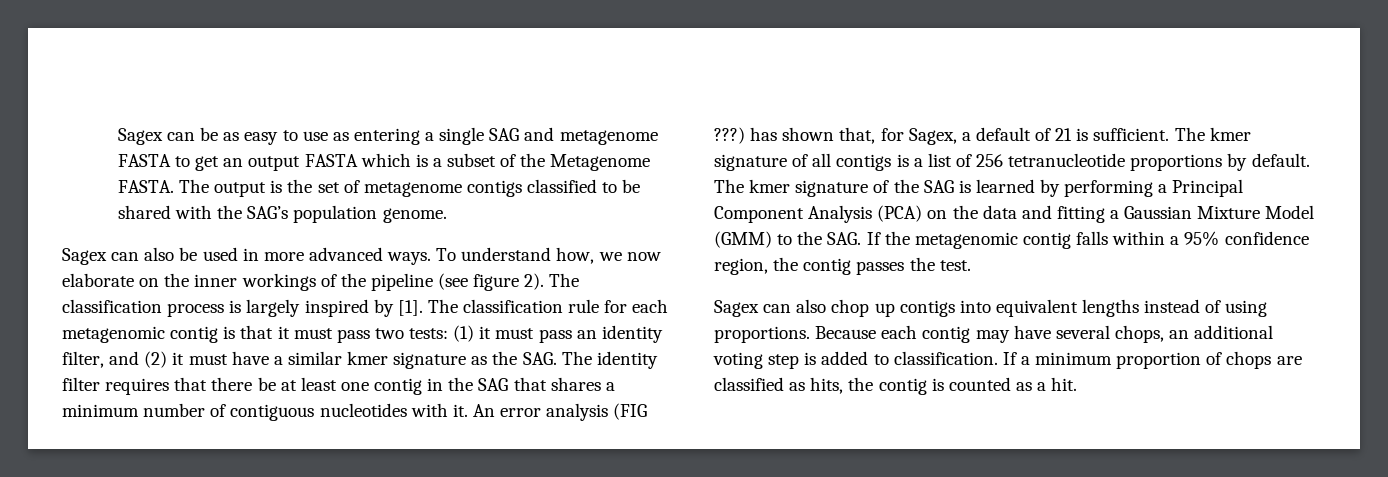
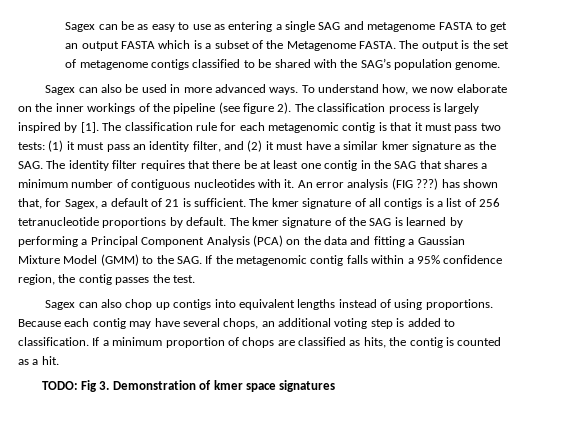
(1078, 384) none -> [41,380,336,392] // TODO: Fig 3. Demonstration of kmer space signatures

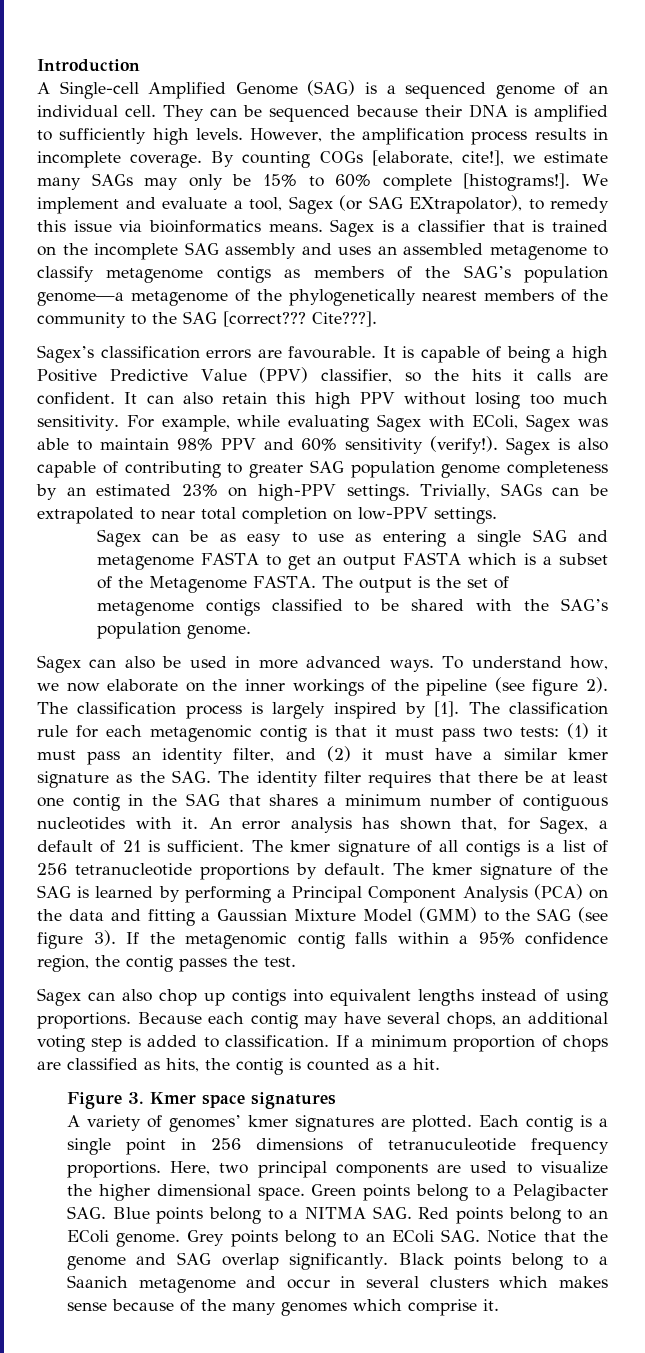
(65, 27) none -> [37,59,140,72] [37,80,609,99] [37,104,608,122] [37,128,608,145] [37,150,608,168] [37,173,609,191] [37,195,609,214] [37,219,608,237] [37,242,608,260] [37,265,608,283] [37,289,608,306] [37,311,377,328] [37,345,608,363] [37,367,608,383] [37,392,608,409] [37,414,609,432] [37,436,608,455] [37,460,608,478] [36,483,608,501] [37,507,497,524] Introduction // A Single-cell Amplified Genome (SAG) is a sequenced genome of an individual cell. They can be sequenced because their DNA is amplified to sufficiently high levels. However, the amplification process results in incomplete coverage. By counting COGs [elaborate, cite!], we estimate many SAGs may only be 15% to 60% complete [histograms!]. We implement and evaluate a tool, Sagex (or SAG EXtrapolator), to remedy this issue via bioinformatics means. Sagex is a classifier that is trained on the incomplete SAG assembly and uses an assembled metagenome to classify metagenome contigs as members of the SAG’s population genome—a metagenome of the phylogenetically nearest members of the community to the SAG [correct??? Cite???]. // Sagex’s classification errors are favourable. It is capable of being a high Positive Predictive Value (PPV) classifier, so the hits it calls are confident. It can also retain this high PPV without losing too much sensitivity. For example, while evaluating Sagex with EColi, Sagex was able to maintain 98% PPV and 60% sensitivity (verify!). Sagex is also capable of contributing to greater SAG population genome completeness by an estimated 23% on high-PPV settings. Trivially, SAGs can be extrapolated to near total completion on low-PPV settings. //
[391,178,439,190] (FIG ???) -> (352, 825) none
[176,256,202,264] SAG. -> [537,907,608,923] [37,930,116,949] SAG (see figure 3).
[41,380,336,392] TODO: Fig 3. Demonstration of kmer space signatures -> [66,1092,336,1109] [66,1115,608,1132] [66,1138,609,1155] [66,1161,608,1178] [66,1184,608,1201] [66,1206,608,1224] [66,1229,608,1247] [66,1252,608,1270] [66,1275,608,1293] [66,1299,499,1316] Figure 3. Kmer space signatures // A variety of genomes’ kmer signatures are plotted. Each contig is a single point in 256 dimensions of tetranuculeotide frequency proportions. Here, two principal components are used to visualize the higher dimensional space. Green points belong to a Pelagibacter SAG. Blue points belong to a NITMA SAG. Red points belong to an EColi genome. Grey points belong to an EColi SAG. Notice that the genome and SAG overlap significantly. Black points belong to a Saanich metagenome and occur in several clusters which makes sense because of the many genomes which comprise it.

